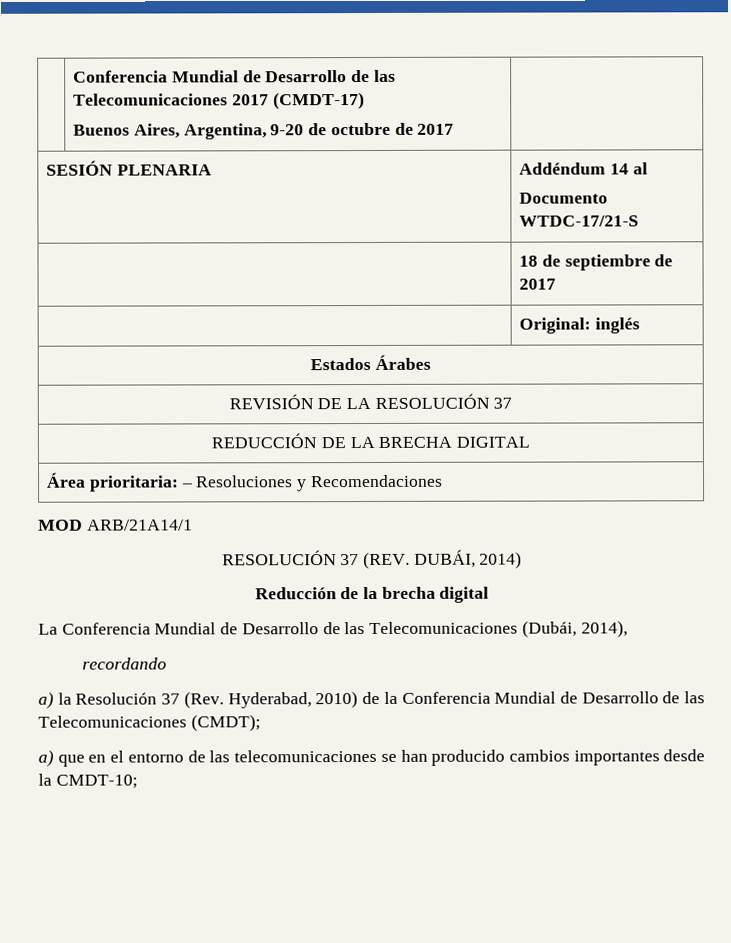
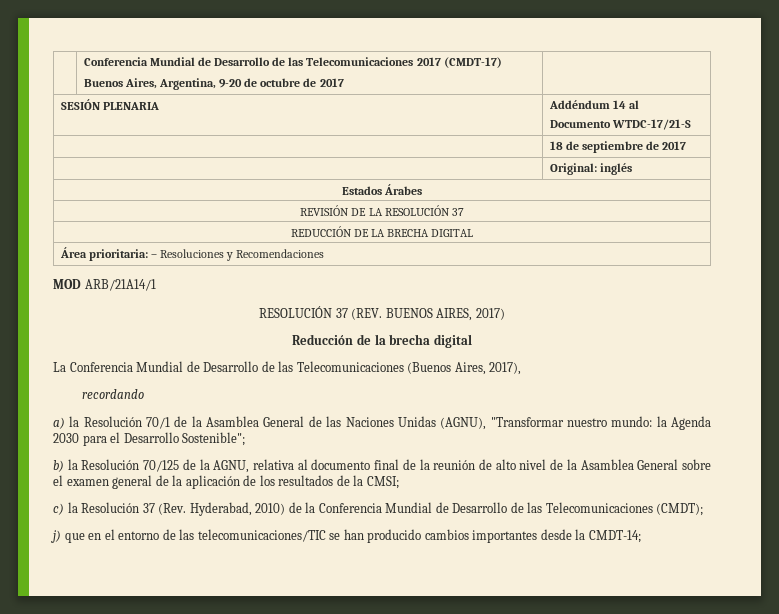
[413,549,523,569] DUBÁI, 2014) -> [385,308,505,321] BUENOS AIRES, 2017)
[521,620,628,638] (Dubái, 2014), -> [407,362,522,375] (Buenos Aires, 2017),
(158, 698) none -> [146,416,712,430] [53,432,246,446] [53,459,711,473] [53,475,399,489] [53,502,140,515] 70/1 de la Asamblea General de las Naciones Unidas (AGNU), "Transformar nuestro mundo: la Agenda 2030 para el Desarrollo Sostenible"; // b) la Resolución 70/125 de la AGNU, relativa al documento final de la reunión de alto nivel de la Asamblea General sobre el examen general de la aplicación de los resultados de la CMSI; // c) la Resolución
[38,749,54,767] a) -> [51,530,61,543] j)
[234,749,378,763] telecomunicaciones -> [197,529,326,542] telecomunicaciones/TIC
[55,774,138,789] CMDT-10; -> [588,530,641,543] CMDT-14;

